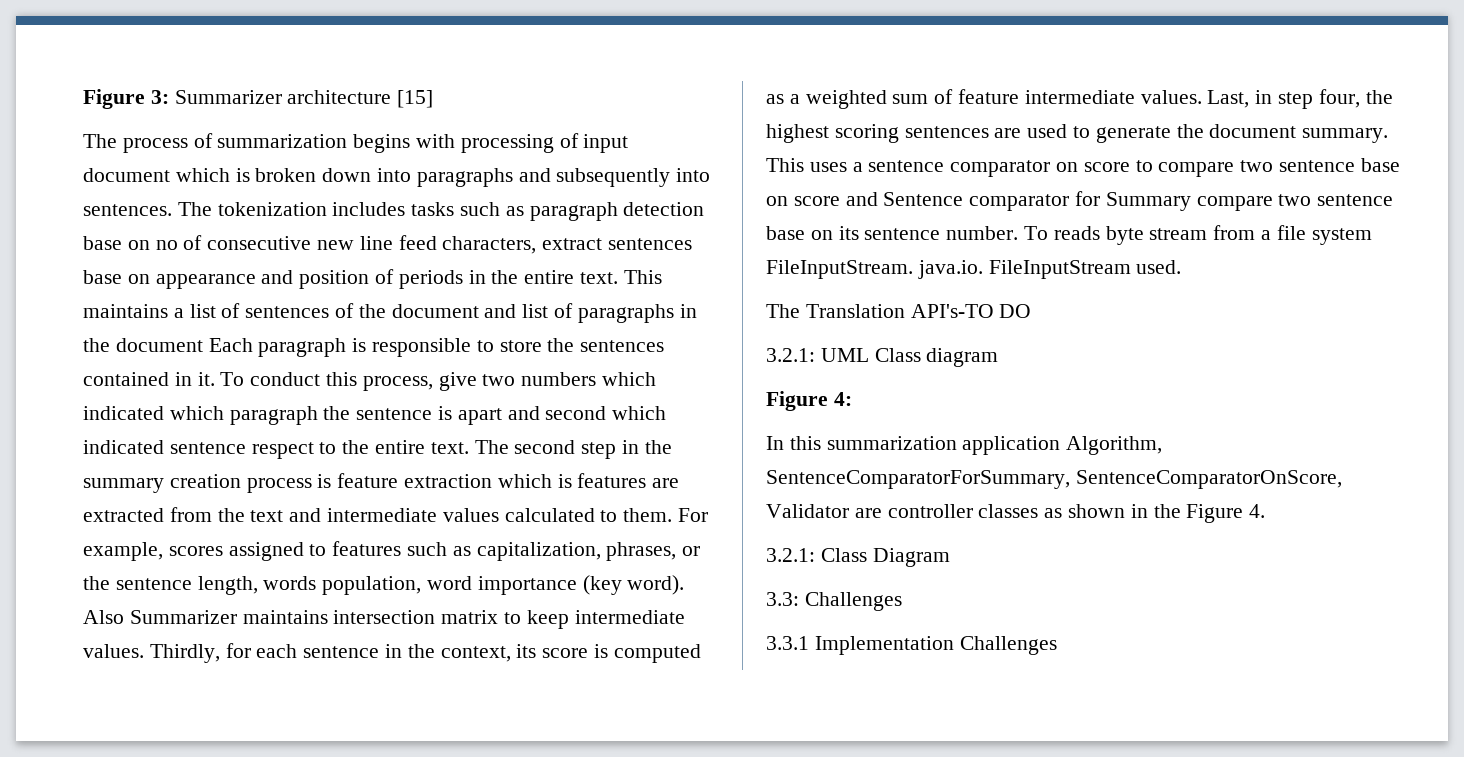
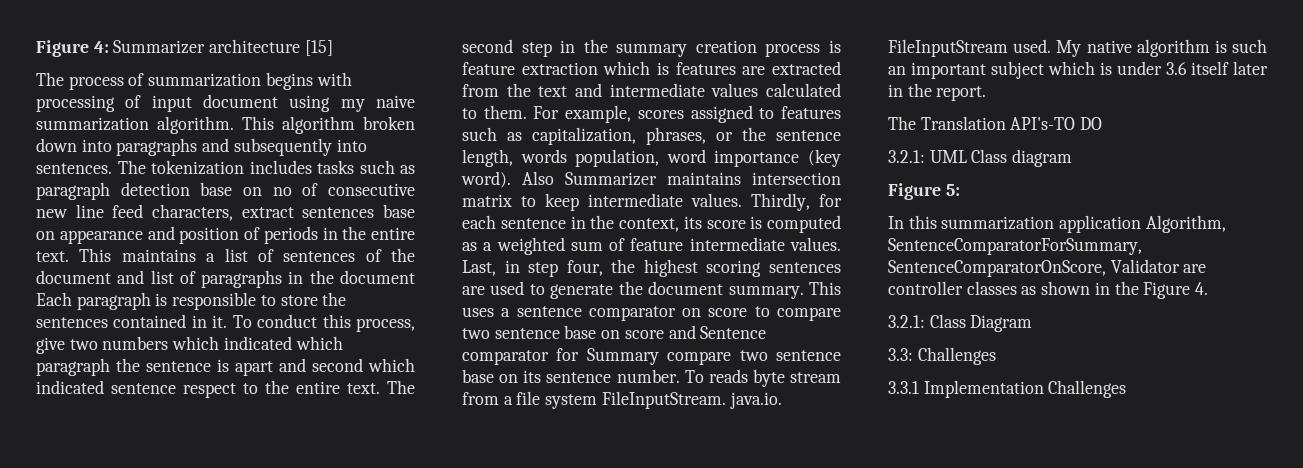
[83,89,169,109] Figure 3: -> [36,40,109,57] Figure 4:
[175,168,250,182] which is -> [289,95,415,112] [36,116,355,134] using my naive summarization algorithm. This algorithm
(1182, 267) none -> [1056,39,1267,57] [888,61,1268,79] [888,83,987,101] My native algorithm is such an important subject which is under 3.6 itself later in the report.
[833,392,852,406] 4: -> [945,184,960,196] 5:

